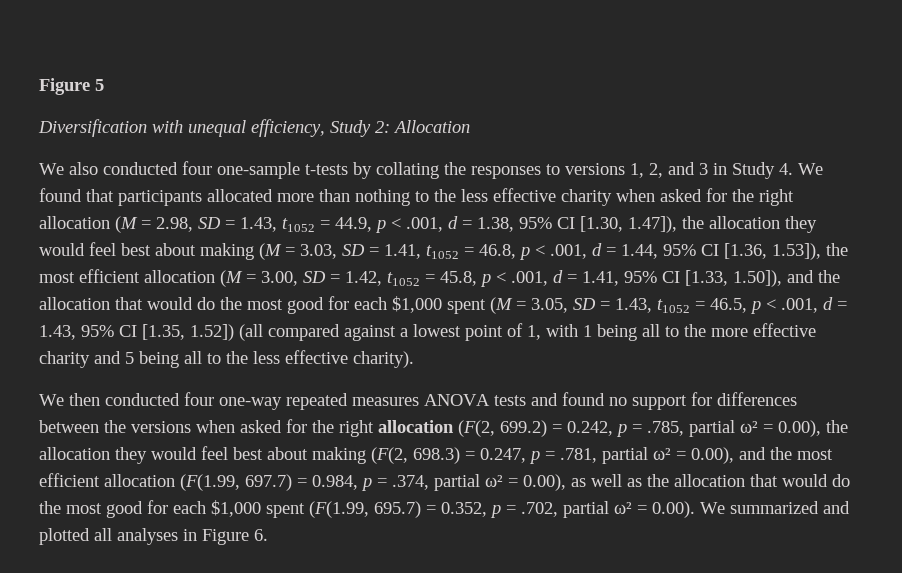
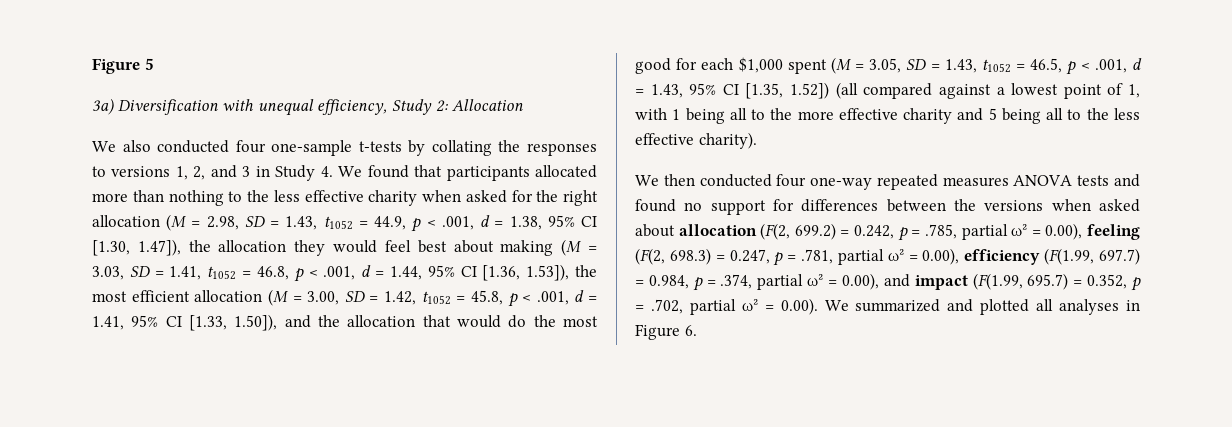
(104, 85) none -> [92,98,114,115] 3a)
[286,419,374,437] for the right -> [635,224,675,237] about
[826,420,848,433] [39,446,366,464] the allocation they would feel best about making -> [1087,224,1141,240] feeling
[739,447,833,460] [39,473,175,487] and the most efficient allocation -> [964,249,1041,265] efficiency
[571,474,850,487] [39,500,305,518] as well as the allocation that would do the most good for each $1,000 spent -> [883,274,968,290] and impact

